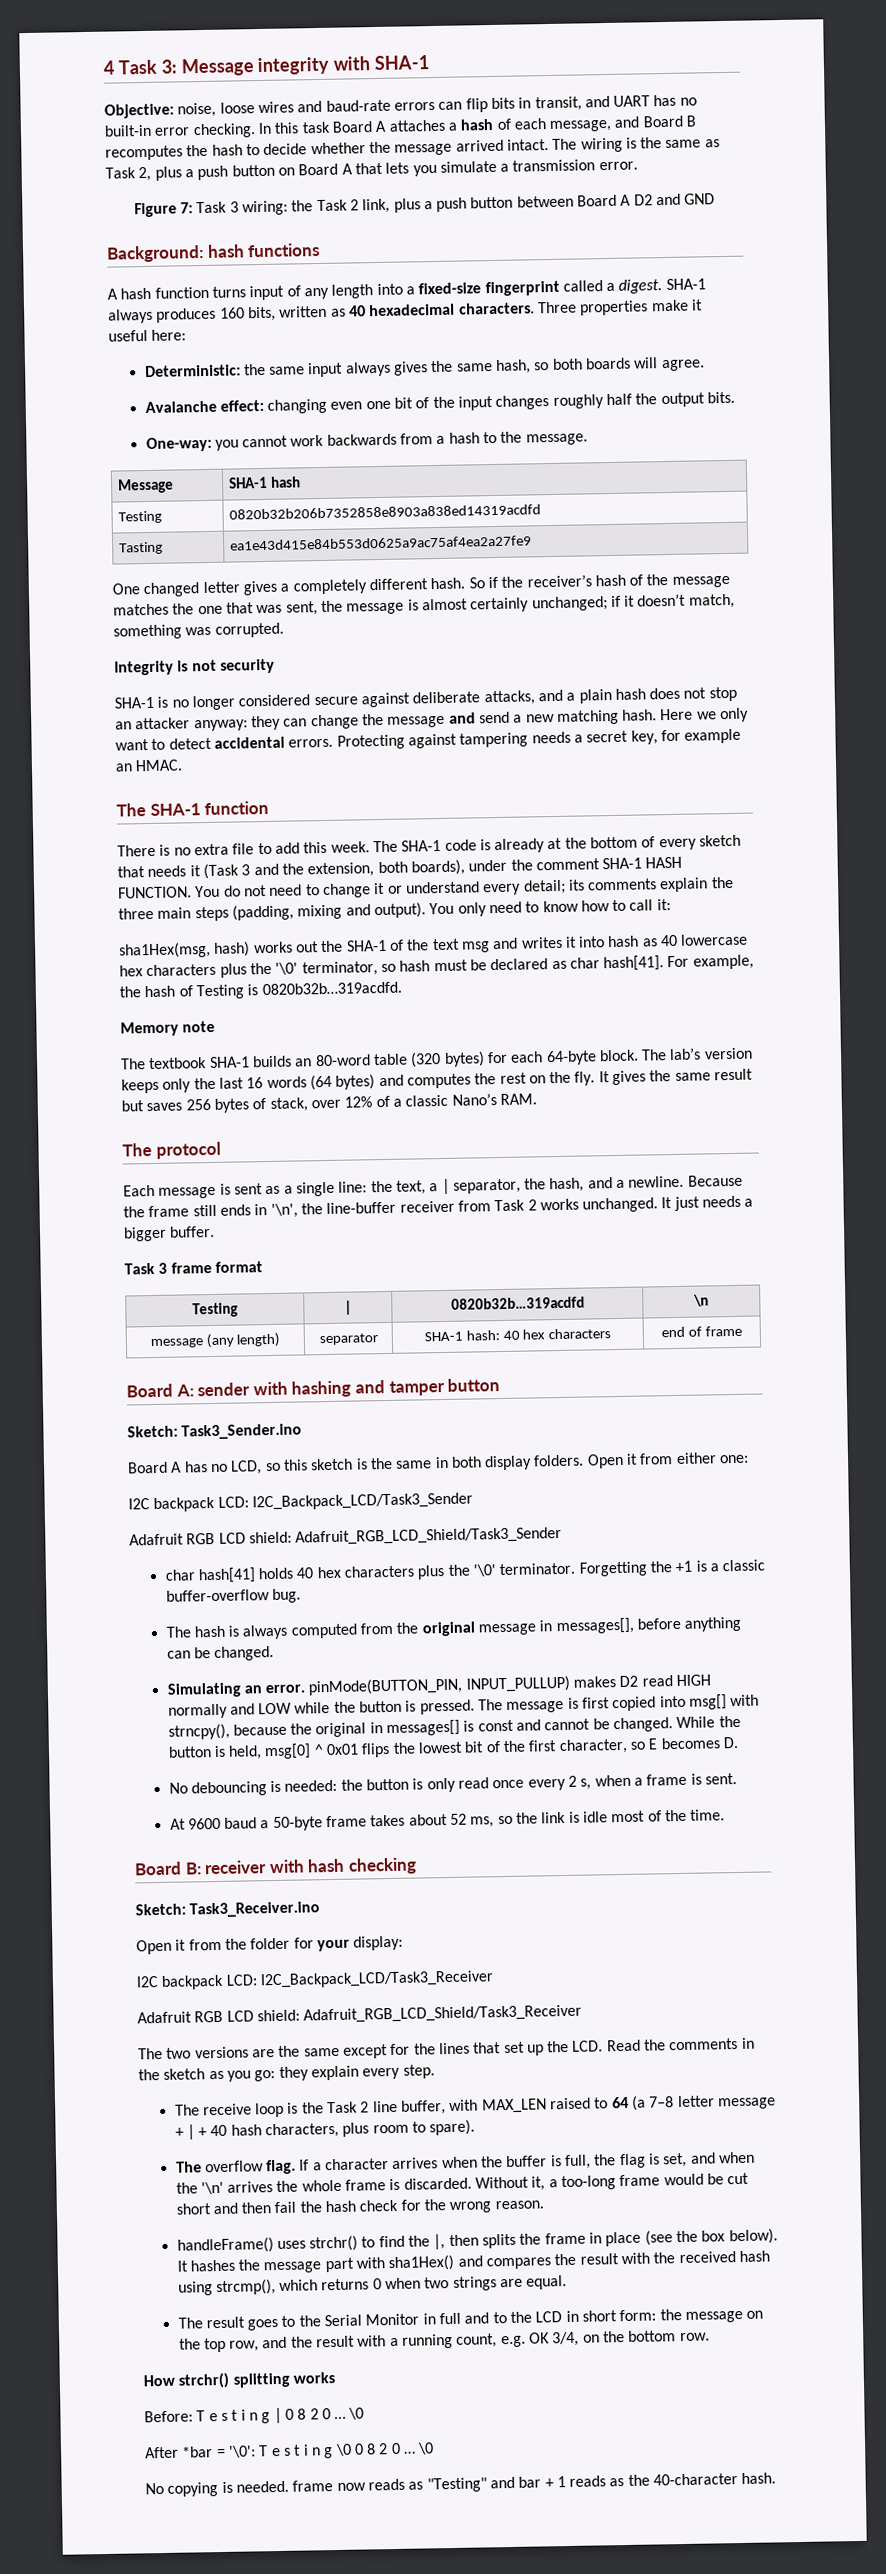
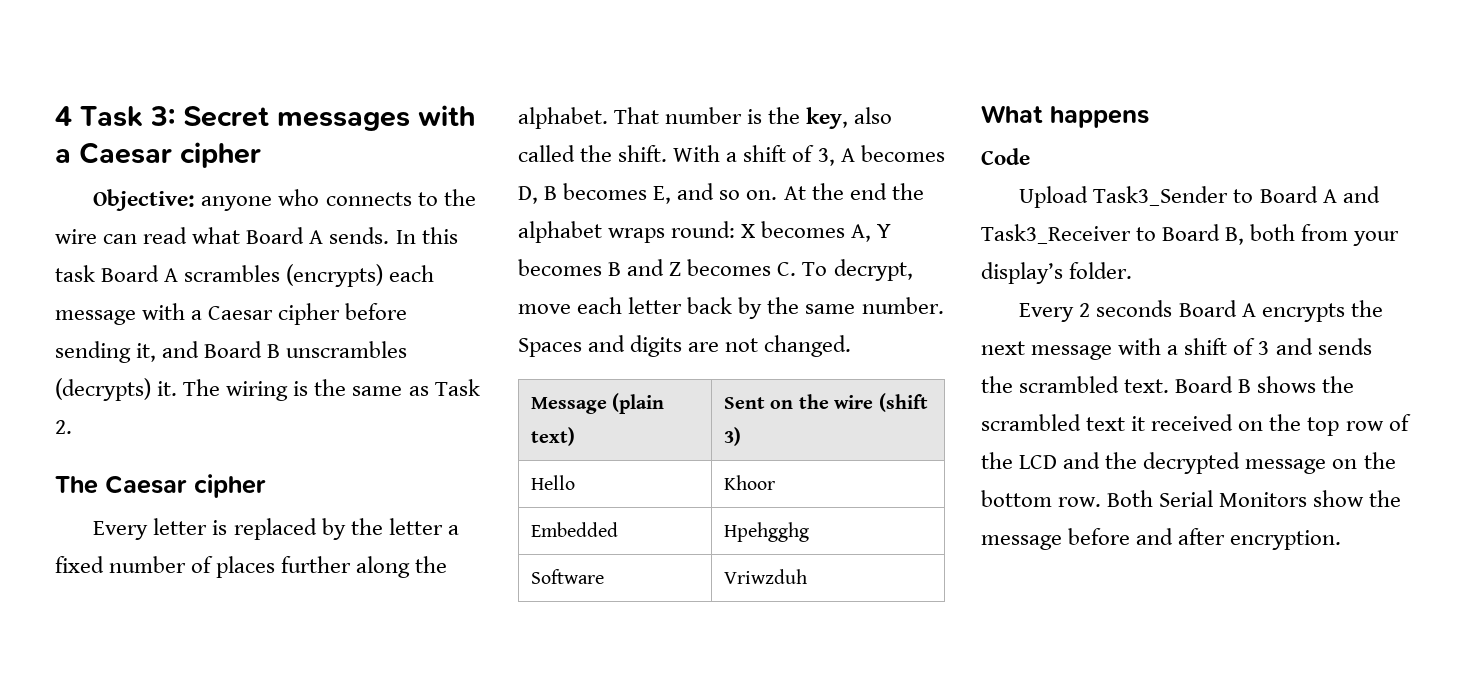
[180,55,430,77] [104,94,697,119] [104,123,256,139] Message integrity with SHA-1 // Objective: noise, loose wires and baud-rate errors can flip bits in transit, and UART has no built-in error checking. -> [183,105,475,131] [55,142,261,168] [93,189,476,211] [55,227,390,244] Secret messages with a Caesar cipher // Objective: anyone who connects to the wire can read what Board A sends.
[388,115,697,132] [105,139,549,161] attaches a hash of each message, and Board B recomputes the hash to decide whether the message arrived intact. -> [184,264,435,287] [55,303,408,325] [55,341,408,363] [55,378,178,401] scrambles (encrypts) each message with a Caesar cipher before sending it, and Board B unscrambles (decrypts) it.
[138,159,638,182] [133,193,716,218] [106,242,321,263] [107,278,706,301] [108,299,703,324] [108,329,187,342] [144,357,705,378] [144,391,735,414] [145,431,588,453] [116,478,174,494] [227,476,301,489] [117,510,162,524] [228,504,541,520] [118,541,163,555] [229,535,532,551] [112,573,730,598] [113,593,735,616] [113,622,284,640] [114,658,275,676] [114,686,737,711] [115,707,750,732] [115,728,742,751] [115,759,184,772] [116,800,270,817] [117,834,742,857] [117,856,683,880] [118,876,734,899] [118,899,671,922] [119,933,749,959] [119,954,754,978] [119,981,402,1000] [120,1020,216,1037] [121,1047,753,1070] [121,1068,754,1094] [121,1093,537,1113] [122,1141,221,1159] [123,1174,743,1199] [123,1195,754,1218] [123,1225,216,1242] [124,1261,263,1275] [192,1302,238,1318] [344,1300,352,1315] [450,1296,585,1310] [693,1294,709,1307] [149,1332,282,1349] [318,1333,378,1346] [423,1328,612,1342] [661,1325,742,1338] [126,1378,501,1398] [127,1423,303,1440] [127,1452,750,1475] [128,1492,473,1513] [129,1526,563,1546] [164,1559,766,1584] [165,1588,301,1604] [165,1616,742,1640] [166,1645,275,1662] [166,1674,712,1698] [167,1694,760,1719] [167,1715,741,1740] [167,1736,739,1760] [168,1773,737,1797] [169,1809,726,1832] [134,1857,417,1876] [135,1901,321,1918] [136,1935,404,1955] [136,1970,494,1990] [137,2004,583,2024] [138,2037,755,2060] [138,2064,435,2082] [174,2095,776,2118] [174,2119,476,2140] [175,2151,755,2175] [175,2172,750,2195] [175,2199,544,2215] [176,2228,778,2254] [176,2250,770,2274] [177,2275,568,2296] [177,2309,764,2331] [178,2330,710,2353] [143,2372,335,2389] [144,2407,365,2424] [145,2442,435,2459] [145,2472,777,2497] 2, plus a push button on Board A that lets you simulate a transmission error. // Figure 7: Task 3 wiring: the Task 2 link, plus a push button between Board A D2 and GND // Background: hash functions // A hash function turns input of any length into a fixed-size fingerprint called a digest. SHA-1 always produces 160 bits, written as 40 hexadecimal characters. Three properties make it useful here: // Deterministic: the same input always gives the same hash, so both boards will agree. // Avalanche effect: changing even one bit of the input changes roughly half the output bits. // One-way: you cannot work backwards from a hash to the message. // Message | SHA-1 hash // Testing | 0820b32b206b7352858e8903a838ed14319acdfd // Tasting | ea1e43d415e84b553d0625a9ac75af4ea2a27fe9 // One changed letter gives a completely different hash. So if the receiver’s hash of the message matches the one that was sent, the message is almost certainly unchanged; if it doesn’t match, something was corrupted. // Integrity is not security // SHA-1 is no longer considered secure against deliberate attacks, and a plain hash does not stop an attacker anyway: they can change the message and send a new matching hash. Here we only want to detect accidental errors. Protecting against tampering needs a secret key, for example an HMAC. // The SHA-1 function // There is no extra file to add this week. The SHA-1 code is already at the bottom of every sketch that needs it (Task 3 and the extension, both boards), under the comment SHA-1 HASH FUNCTION. You do not need to change it or understand every detail; its comments explain the three main steps (padding, mixing and output). You only need to know how to call it: // sha1Hex(msg, hash) works out the SHA-1 of the text msg and writes it into hash as 40 lowercase hex characters plus the '\0' terminator, so hash must be declared as char hash[41]. For example, the hash of Testing is 0820b32b…319acdfd. // Memory note // The textbook SHA-1 builds an 80-word table (320 bytes) for each 64-byte block. The lab’s version keeps only the last 16 words (64 bytes) and computes the rest on the fly. It gives the same result but saves 256 bytes of stack, over 12% of a classic Nano’s RAM. // The protocol // Each message is sent as a single line: the text, a | separator, the hash, and a newline. Because the frame still ends in '\n', the line-buffer receiver from Task 2 works unchanged. It just needs a bigger buffer. // Task 3 frame format // Testing | | | 0820b32b…319acdfd | \n // message (any length) | separator | SHA-1 hash: 40 hex characters | end of frame // Board A: sender with hashing and tamper button // Sketch: Task3_Sender.ino // Board A has no LCD, so this sketch is the same in both display folders. Open it from either one: // I2C backpack LCD: I2C_Backpack_LCD/Task3_Sender // Adafruit RGB LCD shield: Adafruit_RGB_LCD_Shield/Task3_Sender // char hash[41] holds 40 hex characters plus the '\0' terminator. Forgetting the +1 is a classic buffer-overflow bug. // The hash is always computed from the original message in messages[], before anything can be changed. // Simulating an error. pinMode(BUTTON_PIN, INPUT_PULLUP) makes D2 read HIGH normally and LOW while the button is pressed. The message is first copied into msg[] with strncpy(), because the original in messages[] is const and cannot be changed. While the button is held, msg[0] ^ 0x01 flips the lowest bit of the first character, so E becomes D. // No debouncing is needed: the button is only read once every 2 s, when a frame is sent. // At 9600 baud a 50-byte frame takes about 52 ms, so the link is idle most of the time. // Board B: receiver with hash checking // Sketch: Task3_Receiver.ino // Open it from the folder for your display: // I2C backpack LCD: I2C_Backpack_LCD/Task3_Receiver // Adafruit RGB LCD shield: Adafruit_RGB_LCD_Shield/Task3_Receiver // The two versions are the same except for the lines that set up the LCD. Read the comments in the sketch as you go: they explain every step. // The receive loop is the Task 2 line buffer, with MAX_LEN raised to 64 (a 7–8 letter message + | + 40 hash characters, plus room to spare). // The overflow flag. If a character arrives when the buffer is full, the flag is set, and when the '\n' arrives the whole frame is discarded. Without it, a too-long frame would be cut short and then fail the hash check for the wrong reason. // handleFrame() uses strchr() to find the |, then splits the frame in place (see the box below). It hashes the message part with sha1Hex() and compares the result with the received hash using strcmp(), which returns 0 when two strings are equal. // The result goes to the Serial Monitor in full and to the LCD in short form: the message on the top row, and the result with a running count, e.g. OK 3/4, on the bottom row. // How strchr() splitting works // Before: T e s t i n g | 0 8 2 0 … \0 // After *bar = '\0': T e s t i n g \0 0 8 2 0 … \0 // No copying is needed. frame now reads as "Testing" and bar + 1 reads as the 40-character hash. -> [55,420,72,434] [55,474,266,498] [93,518,459,540] [55,556,448,578] [518,107,893,129] [518,145,945,166] [518,183,924,204] [518,221,892,243] [518,259,913,281] [518,297,944,319] [518,335,852,357] [530,393,665,414] [530,427,575,446] [723,393,928,412] [723,427,741,446] [530,475,575,490] [723,475,775,490] [530,522,618,537] [723,522,809,542] [530,569,604,584] [723,569,807,584] [981,105,1149,128] [981,148,1030,165] [1019,186,1380,208] [981,224,1400,246] [981,262,1133,284] [1019,300,1383,322] [981,338,1372,360] [981,376,1355,393] [981,414,1411,436] [981,452,1396,474] [981,490,1402,507] [981,528,1342,550] 2. // The Caesar cipher // Every letter is replaced by the letter a fixed number of places further along the alphabet. That number is the key, also called the shift. With a shift of 3, A becomes D, B becomes E, and so on. At the end the alphabet wraps round: X becomes A, Y becomes B and Z becomes C. To decrypt, move each letter back by the same number. Spaces and digits are not changed. // Message (plain text) | Sent on the wire (shift 3) // Hello | Khoor // Embedded | Hpehgghg // Software | Vriwzduh // What happens // Code // Upload Task3_Sender to Board A and Task3_Receiver to Board B, both from your display’s folder. // Every 2 seconds Board A encrypts the next message with a shift of 3 and sends the scrambled text. Board B shows the scrambled text it received on the top row of the LCD and the decrypted message on the bottom row. Both Serial Monitors show the message before and after encryption.

